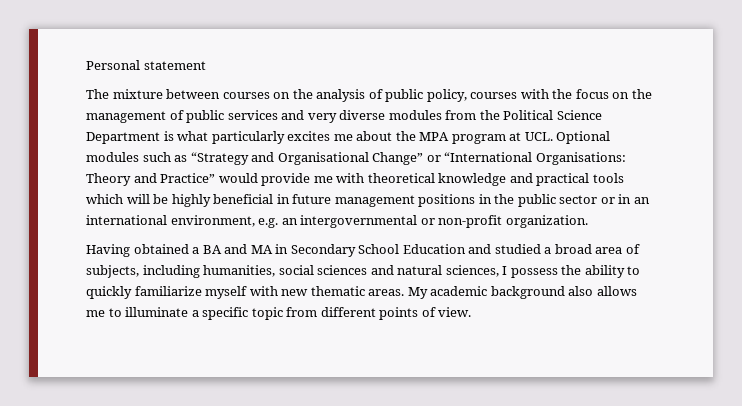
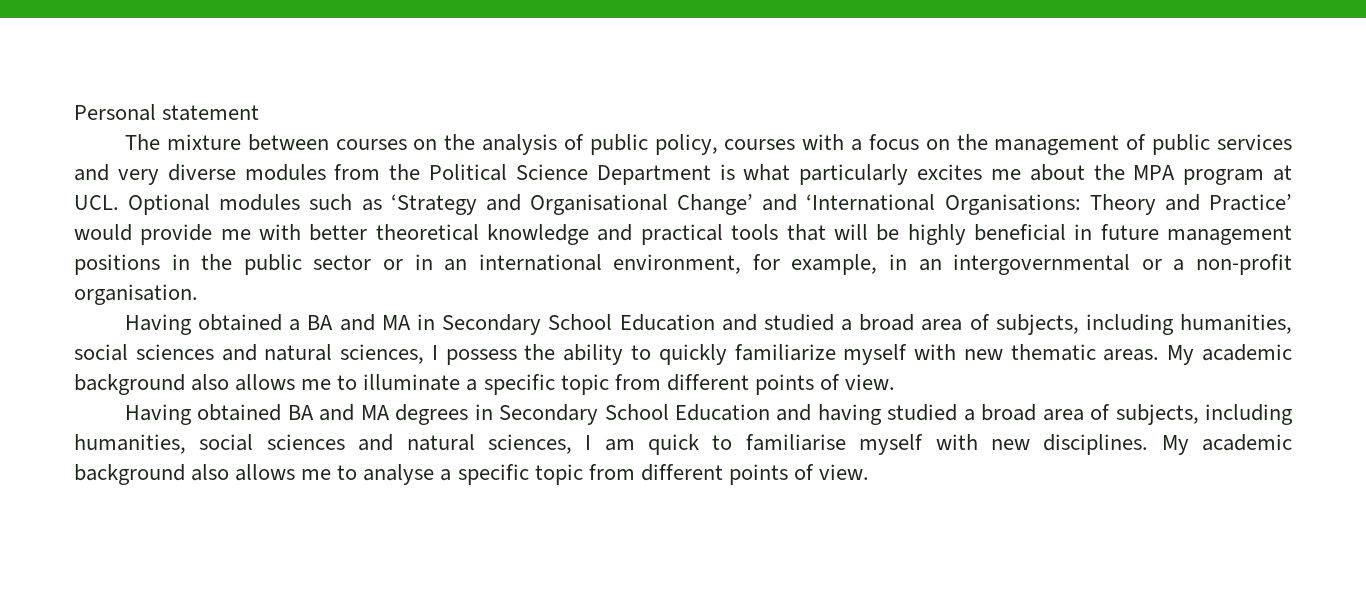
[552,89,573,99] the -> [851,139,863,151] a
[190,152,249,165] “Strategy -> [390,194,477,215] ‘Strategy
[372,152,533,165] Change” or “International -> [677,194,936,215] Change’ and ‘International
[160,173,216,183] Practice” -> [1209,194,1292,211] Practice’
(365, 178) none -> [309,224,368,241] better
[86,194,123,204] which -> [786,224,826,241] that
[258,215,588,228] e.g. an intergovernmental or non-profit organization. -> [752,254,1292,275] [74,284,198,305] for example, in an intergovernmental or a non-profit organisation.
(472, 312) none -> [124,404,1293,425] [74,434,1292,455] [74,464,869,485] // Having obtained BA and MA degrees in Secondary School Education and having studied a broad area of subjects, including humanities, social sciences and natural sciences, I am quick to familiarise myself with new disciplines. My academic background also allows me to analyse a specific topic from different points of view.

